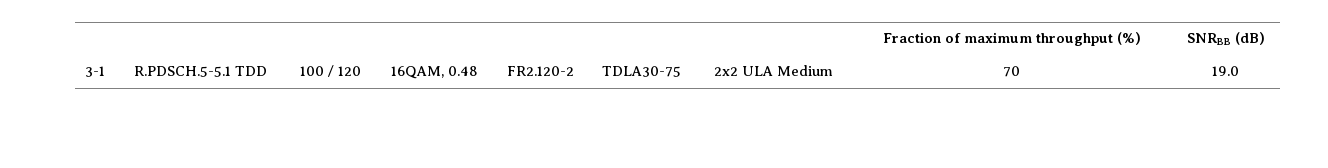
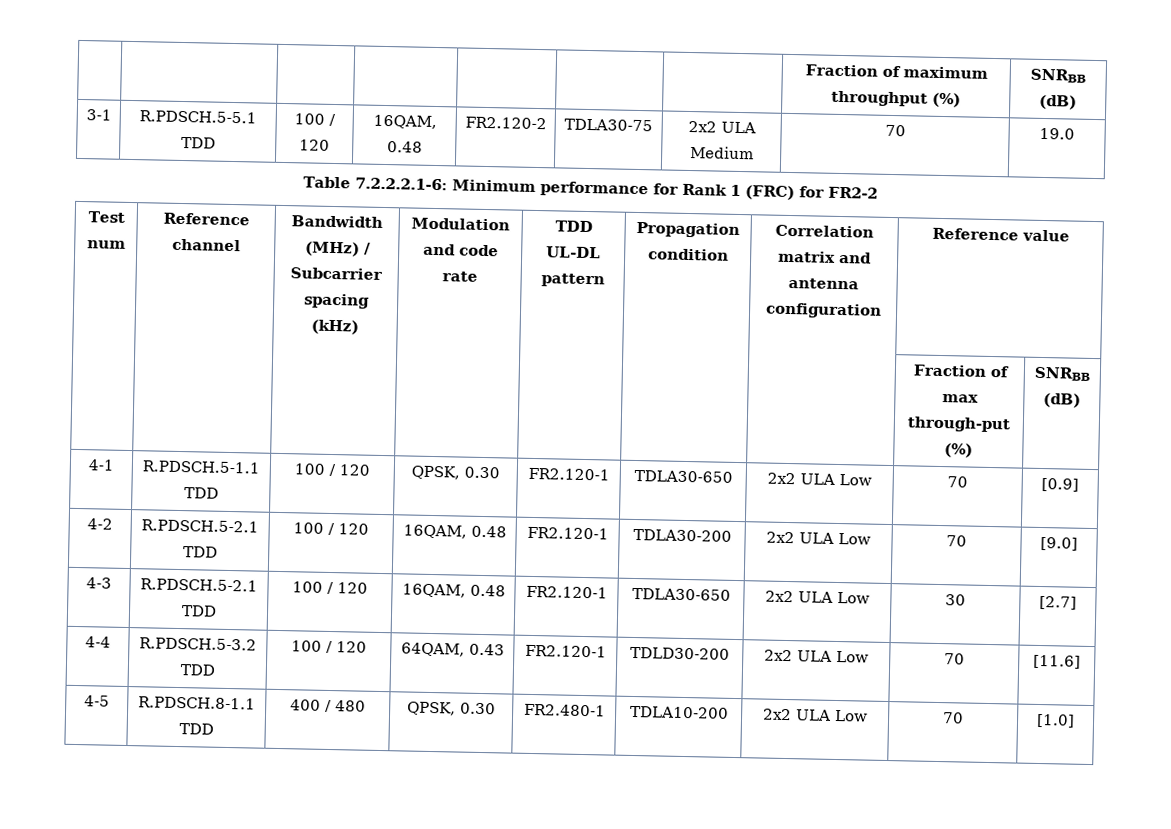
(1239, 71) none -> [302,176,878,201] [87,211,125,223] [86,240,126,249] [162,212,250,226] [171,238,241,252] [291,215,383,228] [304,241,371,257] [290,267,383,280] [303,293,370,309] [311,319,359,335] [411,217,510,231] [422,243,499,257] [441,271,478,282] [554,220,593,233] [546,246,601,259] [540,273,605,288] [636,221,740,239] [647,248,729,261] [775,224,874,238] [778,250,872,264] [788,277,859,290] [764,302,882,319] [931,227,1070,242] [912,364,1010,378] [941,394,979,403] [907,416,1011,433] [944,443,973,458] [1034,366,1091,381] [1043,393,1081,408] [88,459,115,471] [142,460,260,474] [183,487,219,499] [294,463,370,477] [411,465,500,480] [527,467,610,481] [633,469,733,483] [767,472,872,486] [947,476,968,488] [1041,478,1079,492] [87,518,113,530] [141,519,259,533] [182,546,218,558] [293,522,369,536] [402,524,507,539] [526,526,609,540] [632,528,732,542] [766,531,871,545] [946,535,967,547] [1040,537,1078,551] [86,577,112,589] [140,578,258,592] [180,605,217,617] [292,581,368,595] [401,583,506,598] [525,585,608,599] [631,587,731,601] [765,590,870,604] [945,594,966,606] [1039,595,1077,610] [85,636,111,648] [139,637,257,651] [179,664,215,676] [291,640,367,654] [400,642,505,657] [524,644,607,658] [630,646,730,660] [764,649,869,663] [944,653,965,665] [1033,654,1081,669] [84,695,110,707] [138,696,256,710] [178,723,214,735] [290,699,366,713] [407,701,496,716] [523,703,606,717] [629,705,729,719] [763,708,868,722] [942,712,964,724] [1036,713,1075,728] // Table 7.2.2.2.1-6: Minimum performance for Rank 1 (FRC) for FR2-2 // Test num | Reference channel | Bandwidth (MHz) / Subcarrier spacing (kHz) | Modulation and code rate | TDD UL-DL pattern | Propagation condition | Correlation matrix and antenna configuration | Reference value // | | | | | | | Fraction of max through-put (%) | SNRBB (dB) // 4-1 | R.PDSCH.5-1.1 TDD | 100 / 120 | QPSK, 0.30 | FR2.120-1 | TDLA30-650 | 2x2 ULA Low | 70 | [0.9] // 4-2 | R.PDSCH.5-2.1 TDD | 100 / 120 | 16QAM, 0.48 | FR2.120-1 | TDLA30-200 | 2x2 ULA Low | 70 | [9.0] // 4-3 | R.PDSCH.5-2.1 TDD | 100 / 120 | 16QAM, 0.48 | FR2.120-1 | TDLA30-650 | 2x2 ULA Low | 30 | [2.7] // 4-4 | R.PDSCH.5-3.2 TDD | 100 / 120 | 64QAM, 0.43 | FR2.120-1 | TDLD30-200 | 2x2 ULA Low | 70 | [11.6] // 4-5 | R.PDSCH.8-1.1 TDD | 400 / 480 | QPSK, 0.30 | FR2.480-1 | TDLA10-200 | 2x2 ULA Low | 70 | [1.0]

